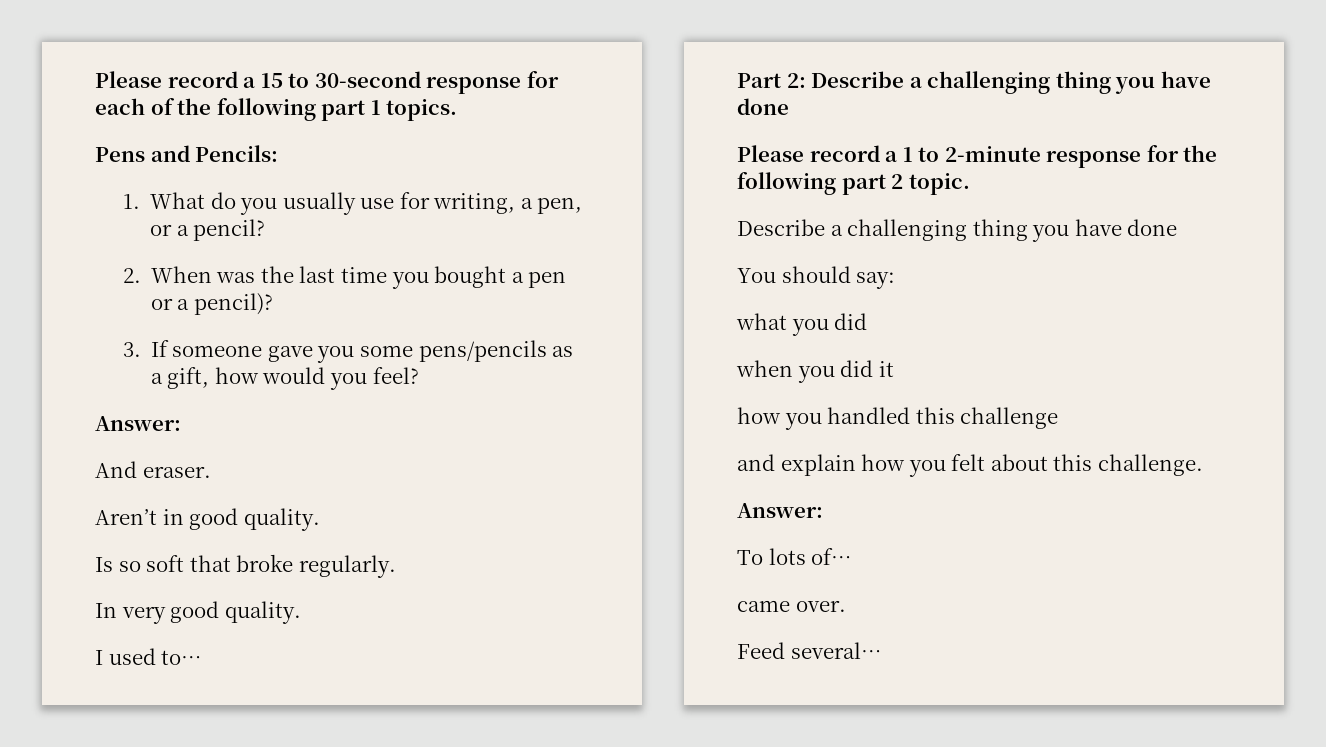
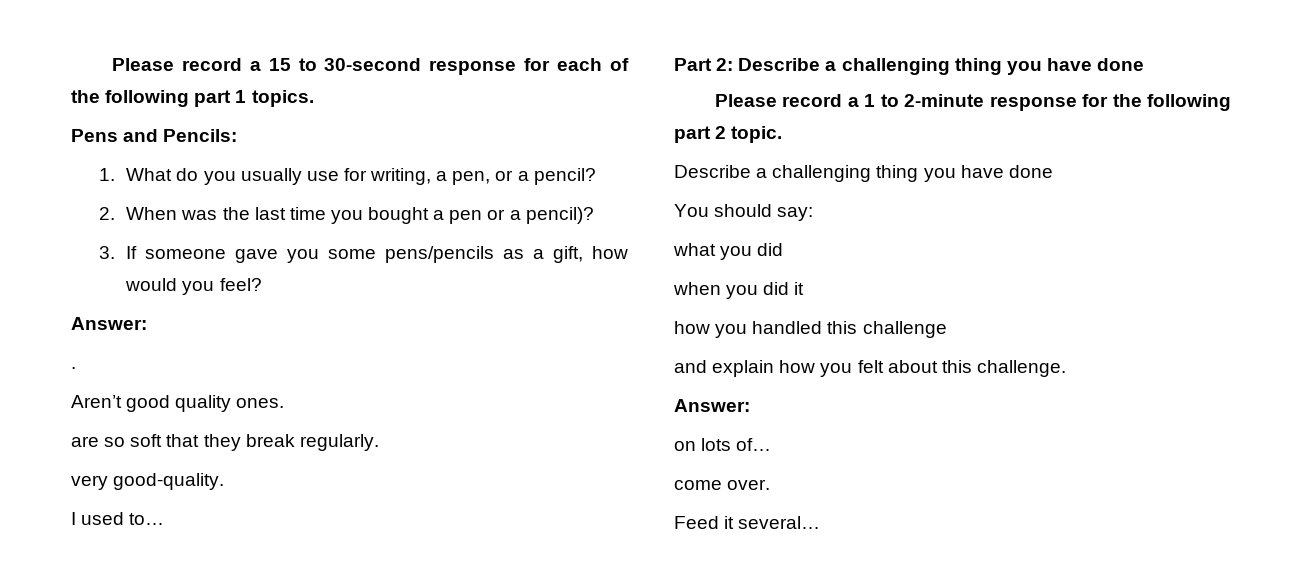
[95,461,211,478] And eraser. -> [71,367,76,369] .
[162,508,320,531] [95,557,113,572] in good quality. // Is -> [126,395,285,412] [71,436,99,447] good quality ones. // are
[236,554,294,572] broke -> [203,434,295,451] they break
[95,601,301,624] In very good quality. -> [71,473,225,490] very good-quality.
[737,550,763,565] To -> [674,441,696,451] on
[737,600,790,612] came -> [674,480,722,490] come
(785, 650) none -> [724,516,735,529] it

